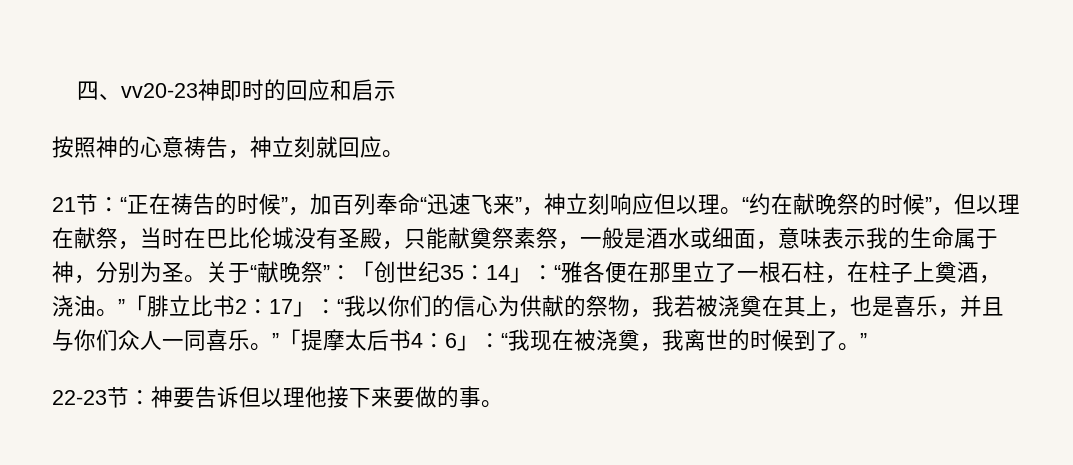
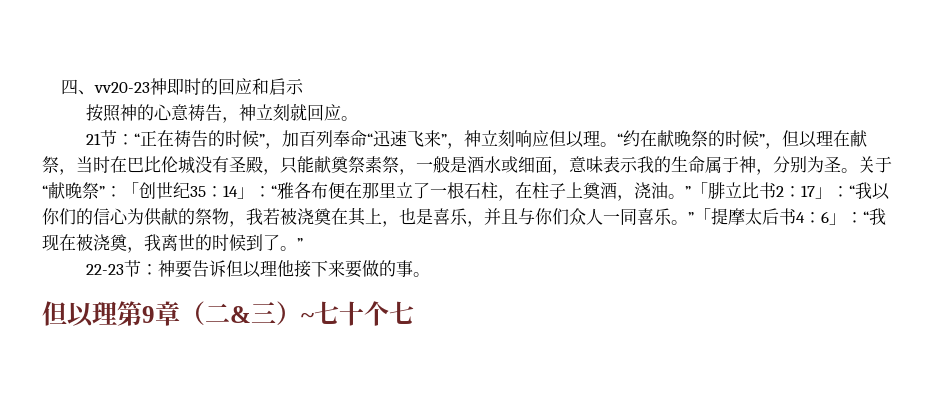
(605, 272) none -> [311,182,328,199] 布
(503, 404) none -> [42,301,414,327] // 但以理第9章（二&三）~七十个七

